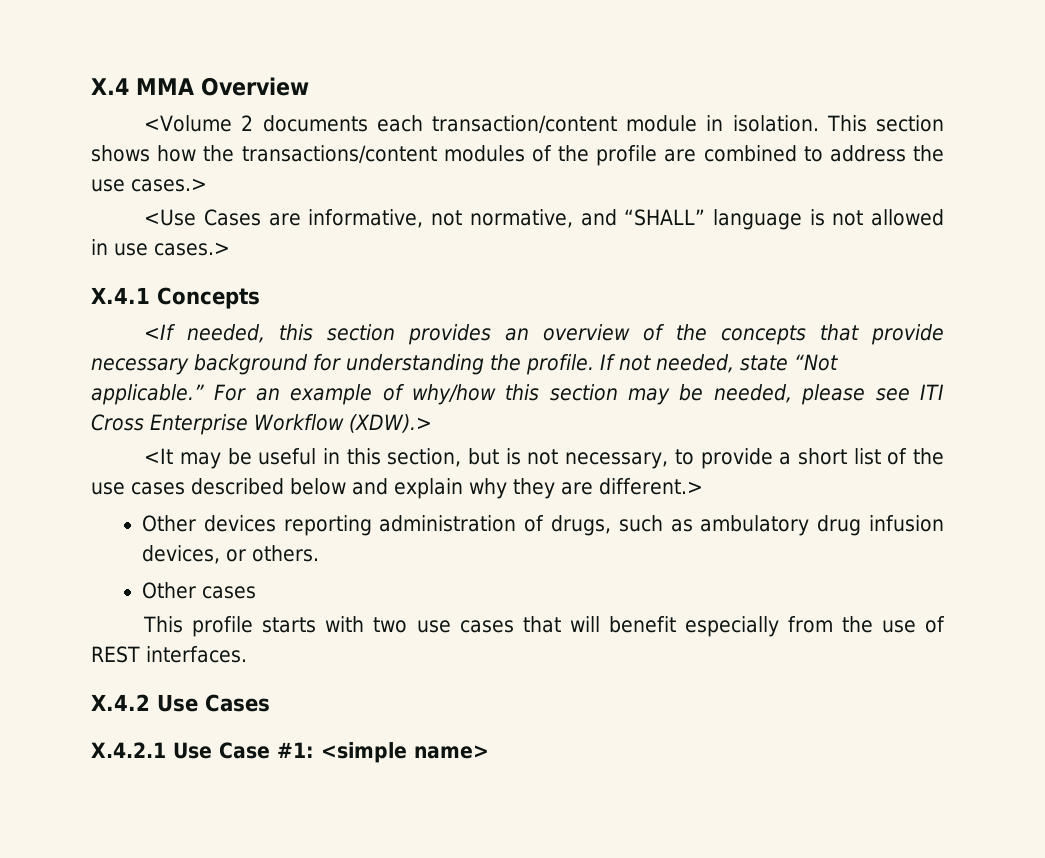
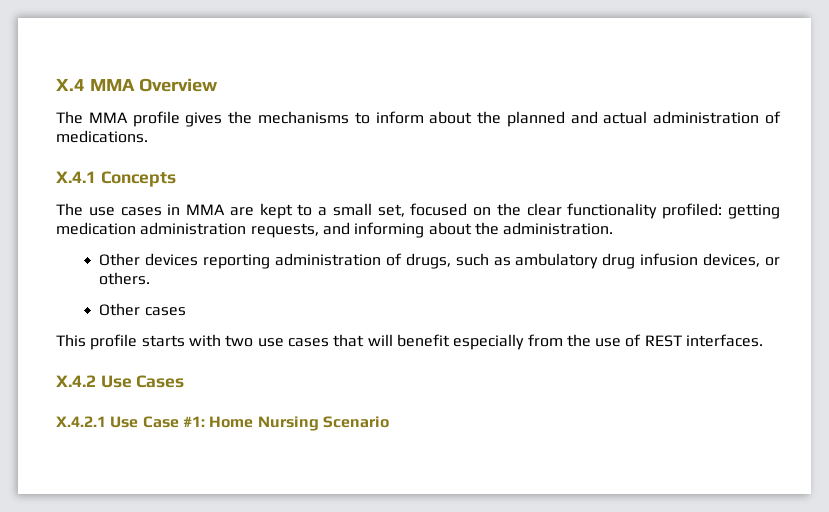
[144,115,944,133] [91,145,944,166] [91,178,207,192] [144,209,945,230] [91,239,230,256] [91,287,260,309] [144,324,945,345] [91,354,838,375] [91,384,944,405] [91,414,432,435] [144,448,944,469] [91,478,703,499] <Volume 2 documents each transaction/content module in isolation. This section shows how the transactions/content modules of the profile are combined to address the use cases.> // <Use Cases are informative, not normative, and “SHALL” language is not allowed in use cases.> // X.4.1 Concepts // <If needed, this section provides an overview of the concepts that provide necessary background for understanding the profile. If not needed, state “Not applicable.” For an example of why/how this section may be needed, please see ITI Cross Enterprise Workflow (XDW).> // <It may be useful in this section, but is not necessary, to provide a short list of the use cases described below and explain why they are different.> -> [56,111,782,127] [56,130,148,143] [56,171,176,187] [56,203,780,219] [56,222,614,238] The MMA profile gives the mechanisms to inform about the planned and actual administration of medications. // X.4.1 Concepts // The use cases in MMA are kept to a small set, focused on the clear functionality profiled: getting medication administration requests, and informing about the administration.
[321,742,489,763] <simple name> -> [209,416,389,431] Home Nursing Scenario

